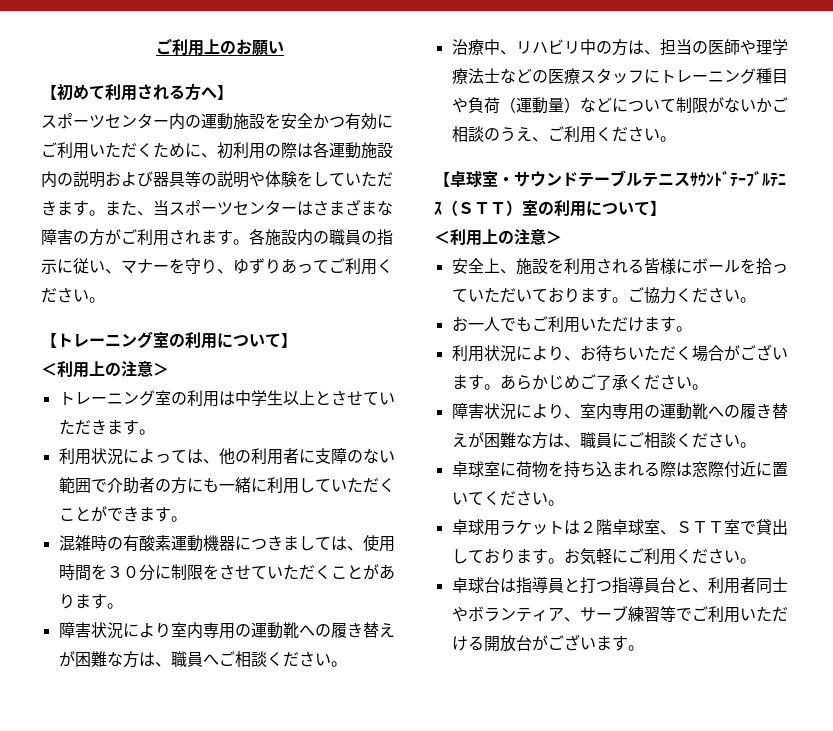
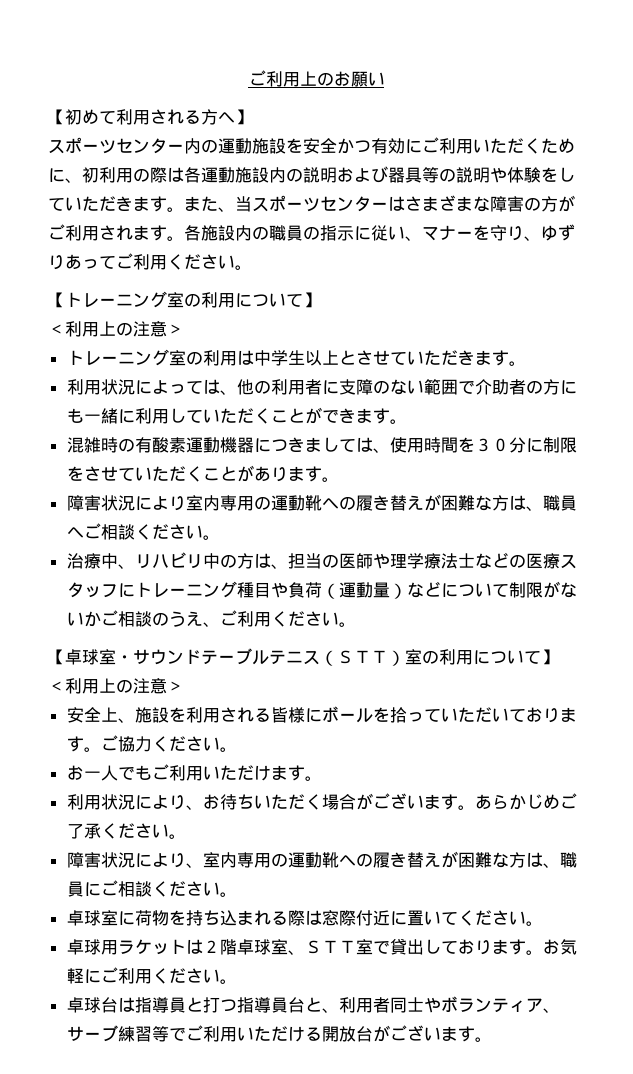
[690,171,786,187] [434,201,442,216] ｻｳﾝﾄﾞﾃｰﾌﾞﾙﾃﾆｽ -> (320, 657) none

